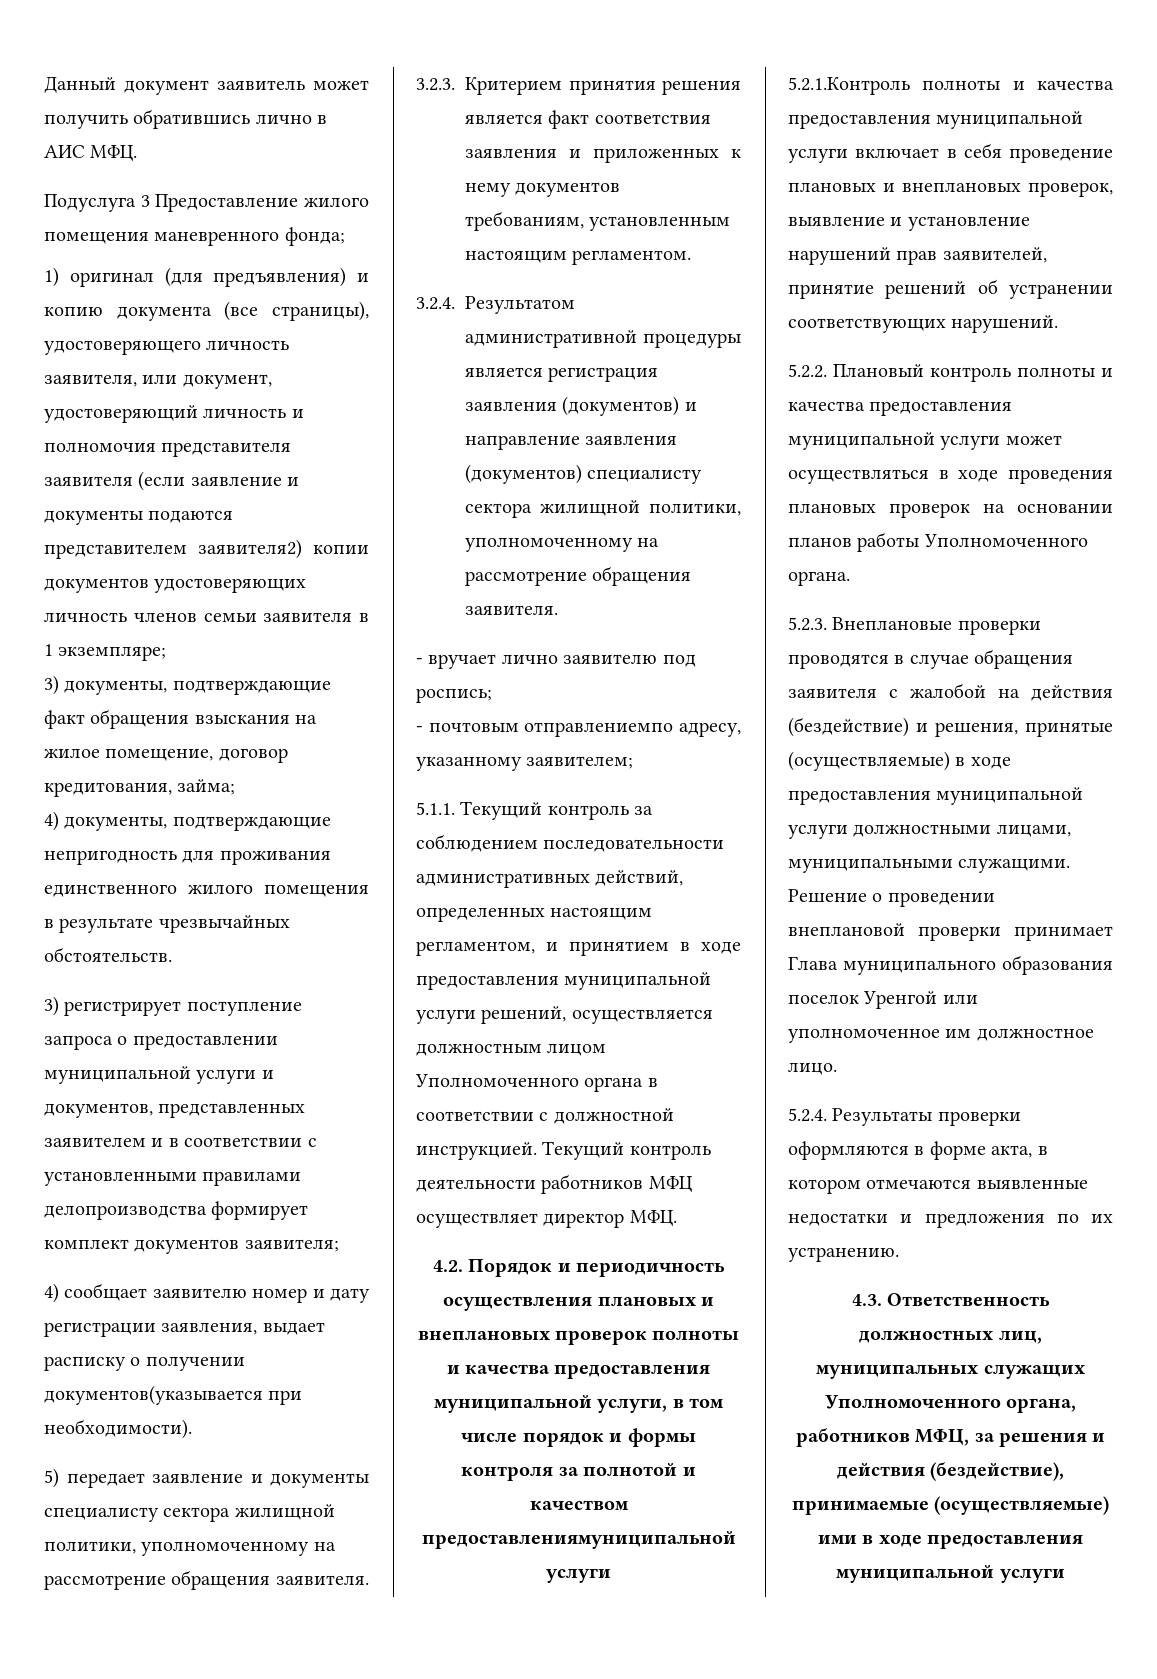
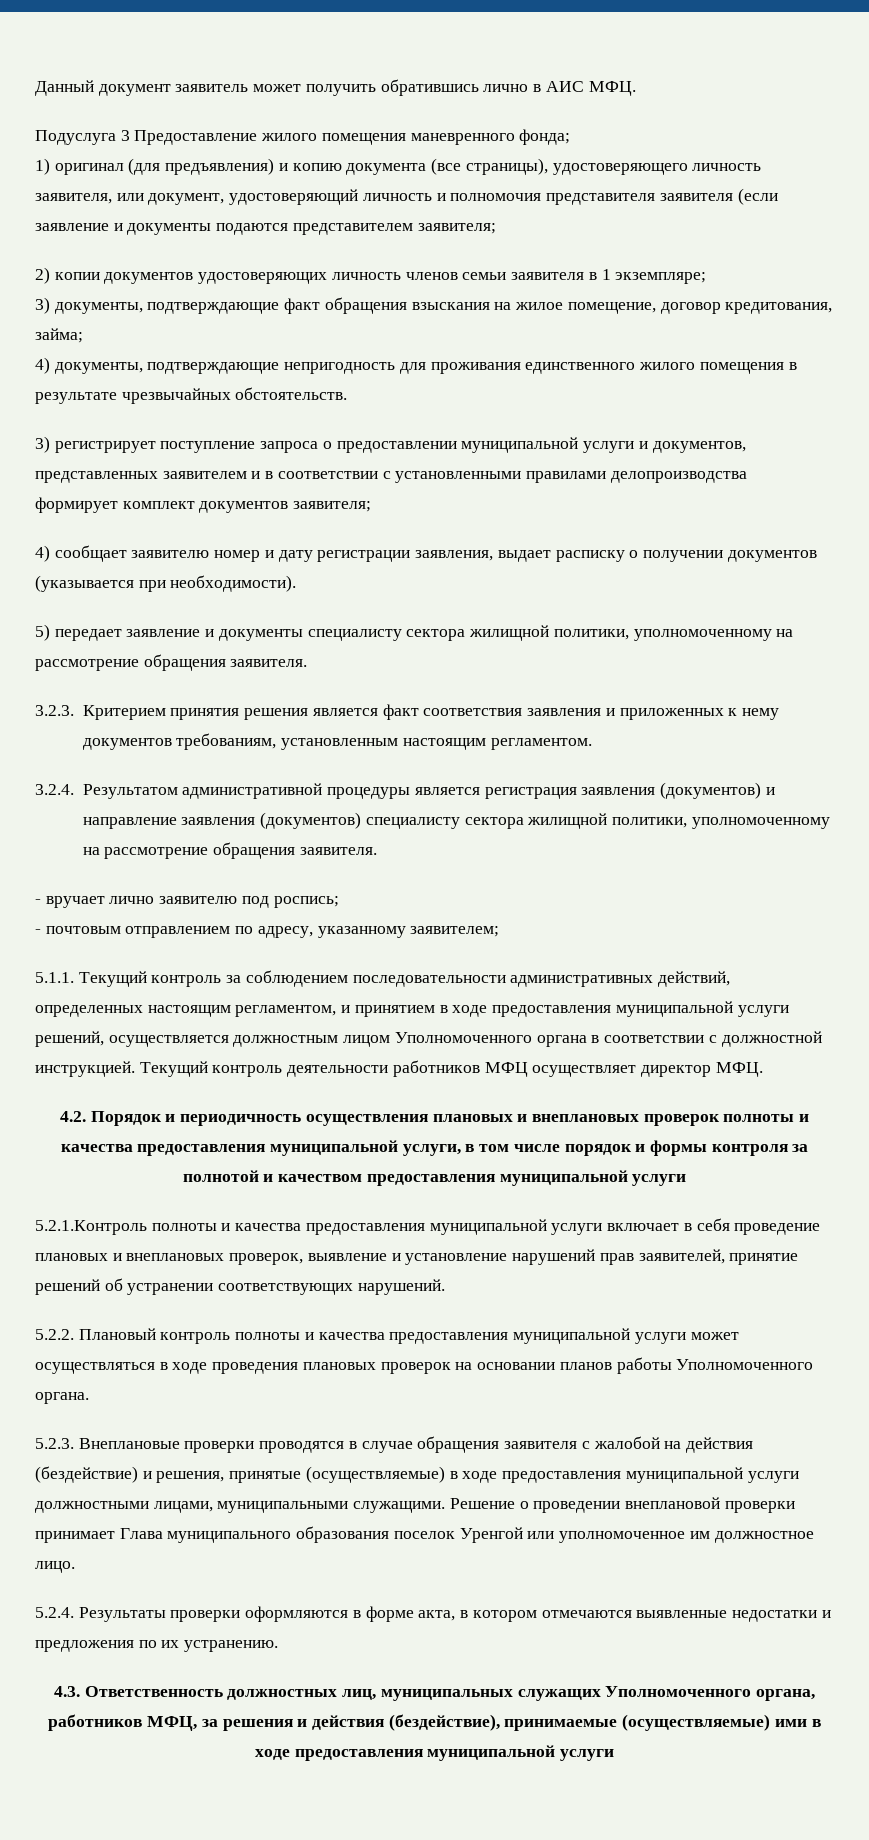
[198,539,302,559] заявителя2) -> [417,223,496,234] [35,267,50,284] заявителя; // 2)
[44,1385,263,1405] документов(указывается -> [727,550,817,562] [35,575,134,592] документов (указывается
[524,722,674,737] отправлениемпо -> [125,926,254,938] отправлением по
[421,1530,736,1549] предоставлениямуниципальной -> [366,1170,628,1186] предоставления муниципальной

